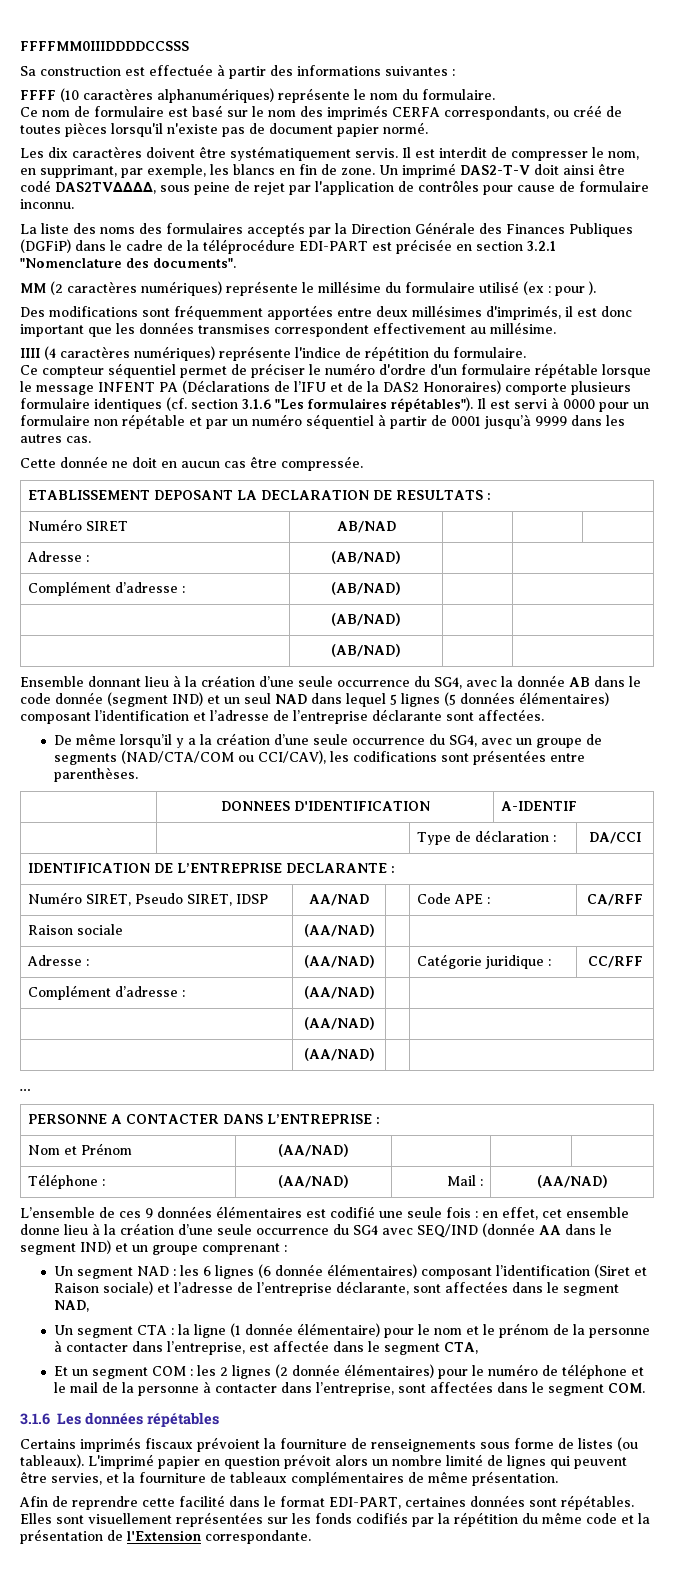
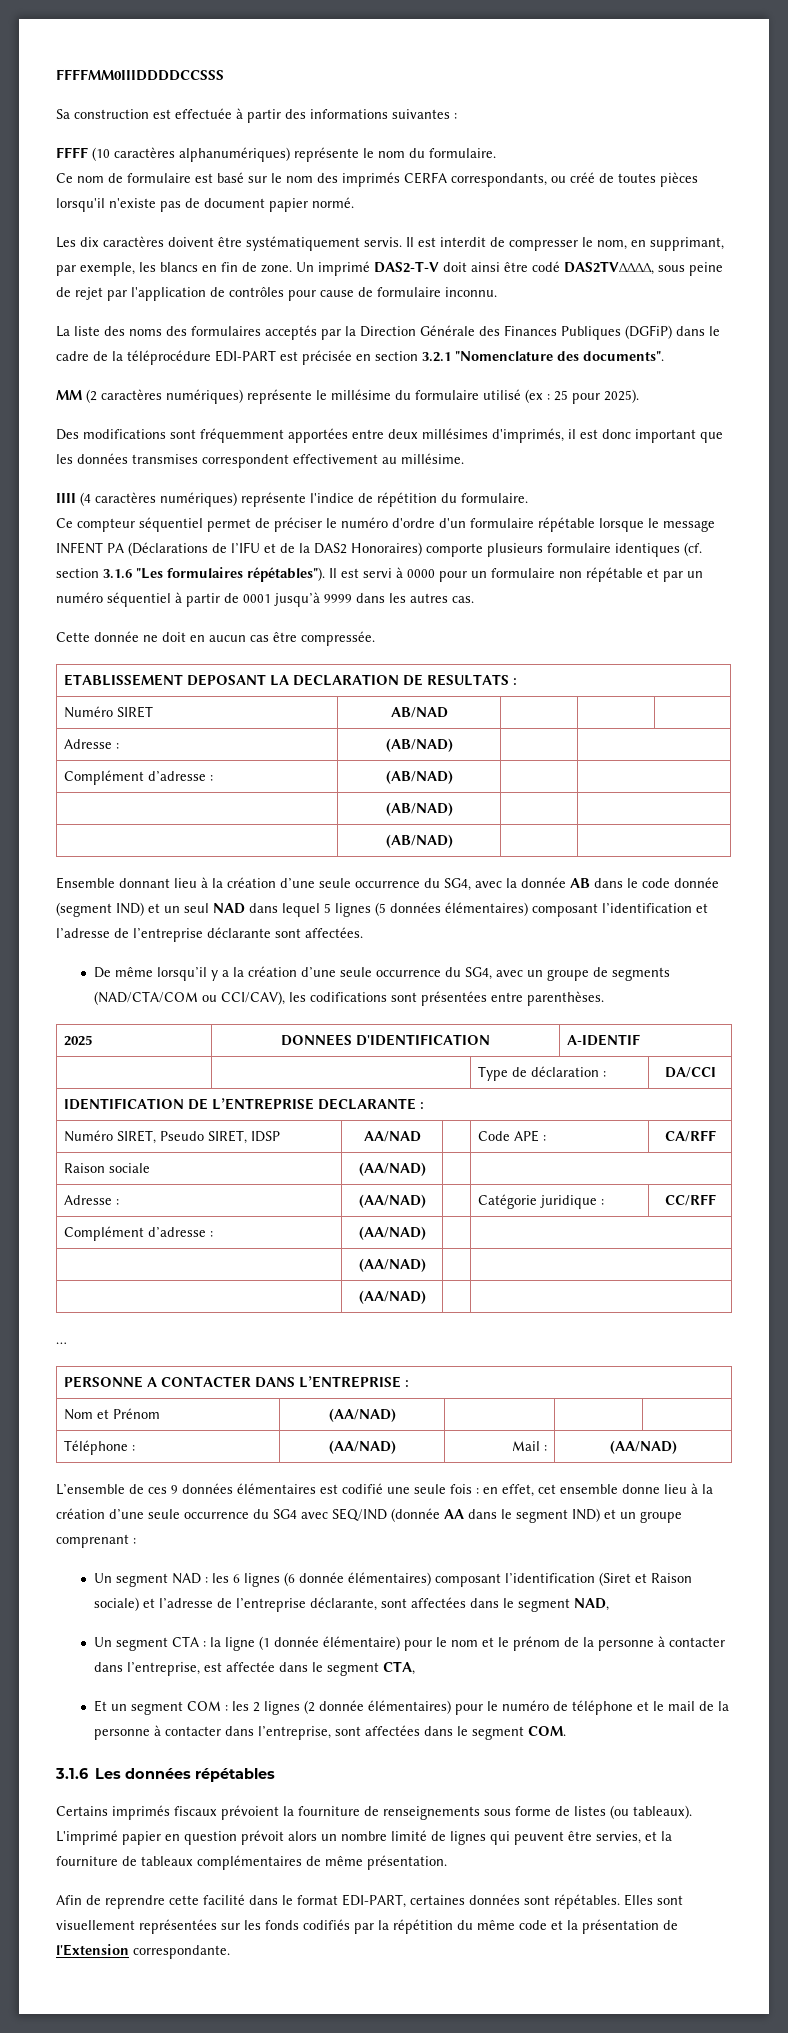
[555,281,596,296] pour ). -> [554,389,639,404] 25 pour 2025).
(138, 774) none -> [64,1035,93,1046] 2025

